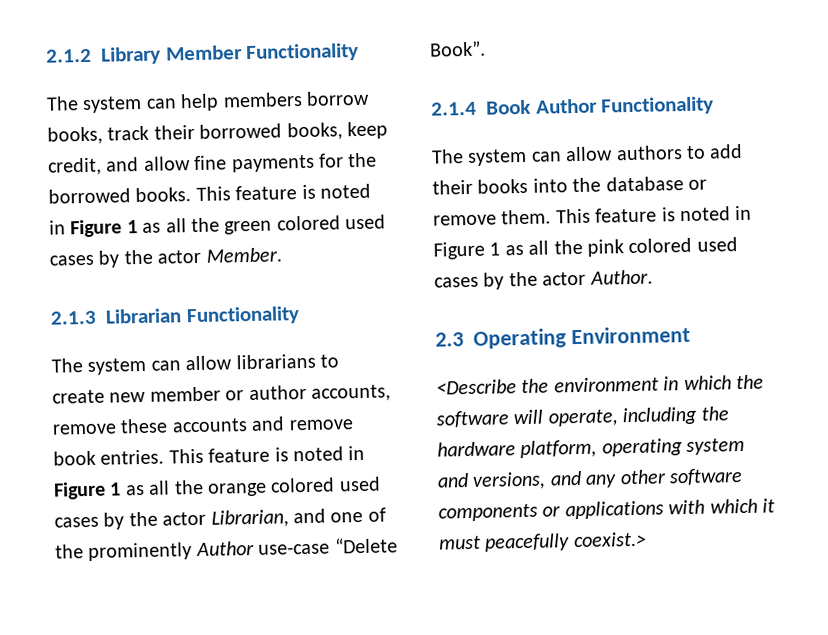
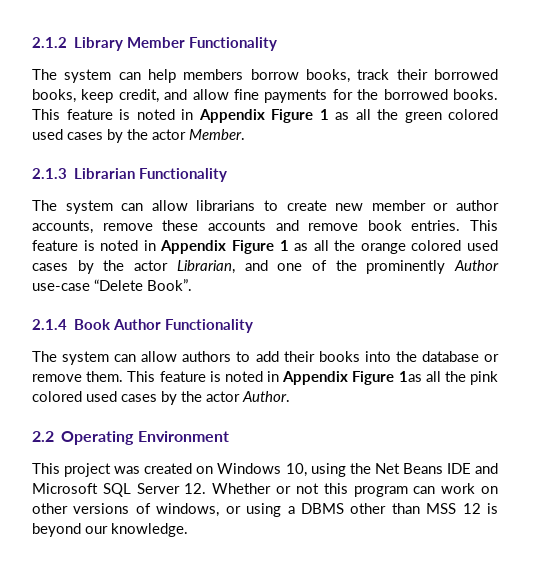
(66, 227) none -> [198,109,265,123] Appendix
(366, 453) none -> [160,240,227,254] Appendix
[433,241,524,260] Figure 1 as -> [282,371,422,385] Appendix Figure 1as
[435,332,464,347] 2.3 -> [32,431,54,442] 2.2
[436,374,764,395] [436,406,729,428] [437,437,746,459] [437,468,743,490] [438,498,775,522] [439,531,647,552] <Describe the environment in which the software will operate, including the hardware platform, operating system and versions, and any other software components or applications with which it must peacefully coexist.> -> [32,463,498,477] [32,483,498,497] [32,503,499,517] [32,523,188,537] This project was created on Windows 10, using the Net Beans IDE and Microsoft SQL Server 12. Whether or not this program can work on other versions of windows, or using a DBMS other than MSS 12 is beyond our knowledge.

